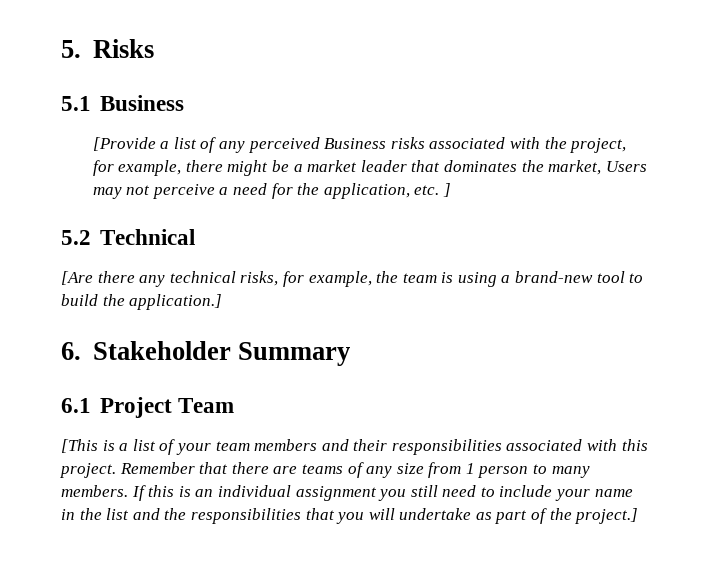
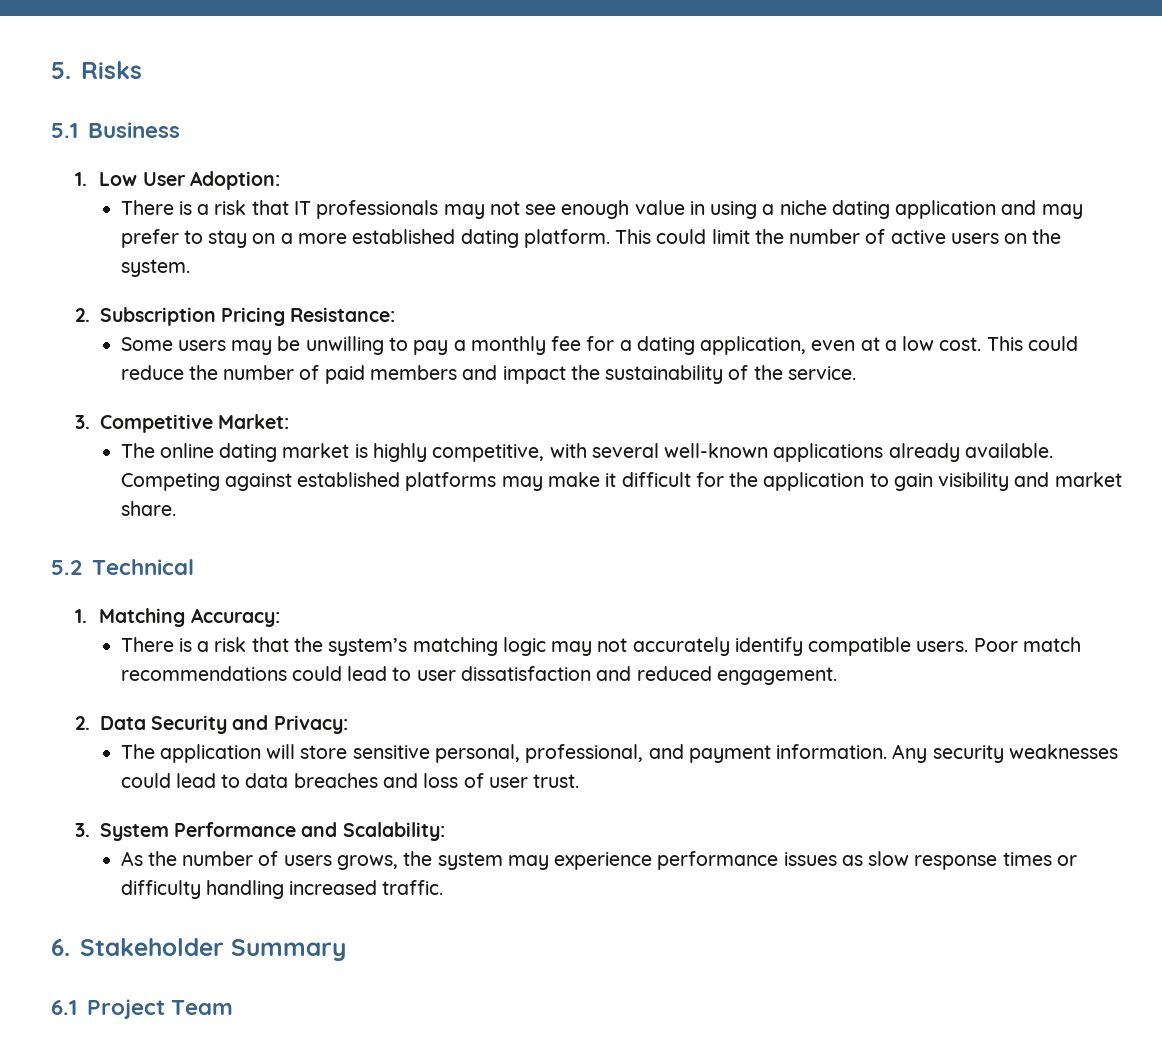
[92,137,627,153] [92,160,647,176] [92,183,451,199] [61,229,195,245] [61,271,644,287] [61,294,223,310] [Provide a list of any perceived Business risks associated with the project, for example, there might be a market leader that dominates the market, Users may not perceive a need for the application, etc. ] // 5.2 Technical // [Are there any technical risks, for example, the team is using a brand-new tool to build the application.] -> [75,171,280,190] [120,200,1083,219] [120,229,1062,248] [120,259,190,277] [75,307,396,326] [120,336,1078,355] [120,365,856,384] [75,414,290,433] [120,443,1053,462] [120,472,1122,491] [120,501,176,516] [51,559,194,575] [75,608,280,627] [120,637,1081,656] [120,666,837,685] [75,715,348,734] [120,744,1118,763] [120,773,580,788] [75,822,445,841] [120,851,1077,870] [120,880,444,899] 1. Low User Adoption: // There is a risk that IT professionals may not see enough value in using a niche dating application and may prefer to stay on a more established dating platform. This could limit the number of active users on the system. // 2. Subscription Pricing Resistance: // Some users may be unwilling to pay a monthly fee for a dating application, even at a low cost. This could reduce the number of paid members and impact the sustainability of the service. // 3. Competitive Market: // The online dating market is highly competitive, with several well-known applications already available. Competing against established platforms may make it difficult for the application to gain visibility and market share. // 5.2 Technical // 1. Matching Accuracy: // There is a risk that the system’s matching logic may not accurately identify compatible users. Poor match recommendations could lead to user dissatisfaction and reduced engagement. // 2. Data Security and Privacy: // The application will store sensitive personal, professional, and payment information. Any security weaknesses could lead to data breaches and loss of user trust. // 3. System Performance and Scalability: // As the number of users grows, the system may experience performance issues as slow response times or difficulty handling increased traffic.
[61,439,648,455] [60,462,590,478] [61,485,633,501] [61,508,639,524] // [This is a list of your team members and their responsibilities associated with this project. Remember that there are teams of any size from 1 person to many members. If this is an individual assignment you still need to include your name in the list and the responsibilities that you will undertake as part of the project.] -> (233, 1007) none

